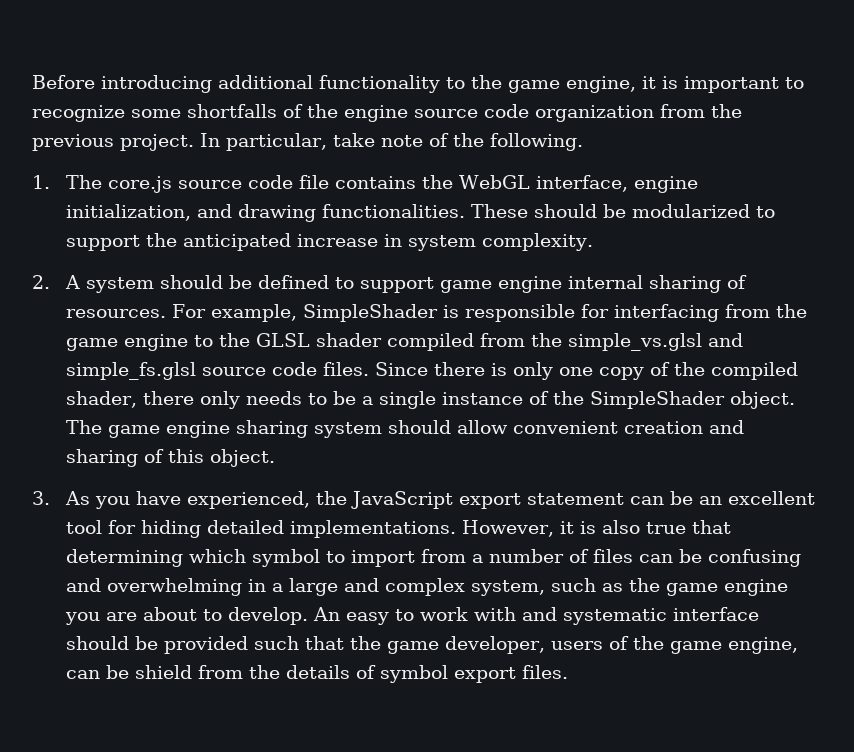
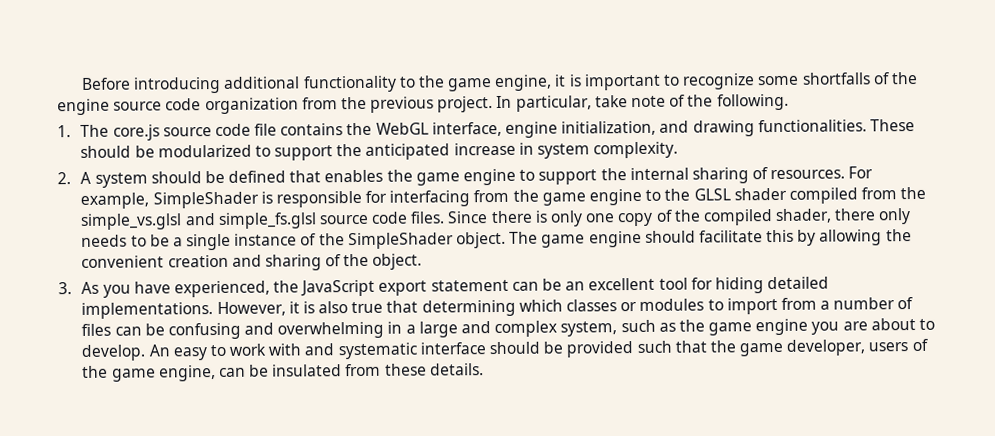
[335,276,563,293] to support game engine -> [289,168,627,186] that enables the game engine to support the
[236,420,509,438] sharing system should allow -> [644,229,912,246] should facilitate this by allowing the
[168,449,205,463] this -> [343,253,370,267] the
[252,549,321,567] symbol -> [566,298,705,312] classes or modules
[135,665,569,683] shield from the details of symbol export files. -> [272,363,484,377] insulated from these details.

